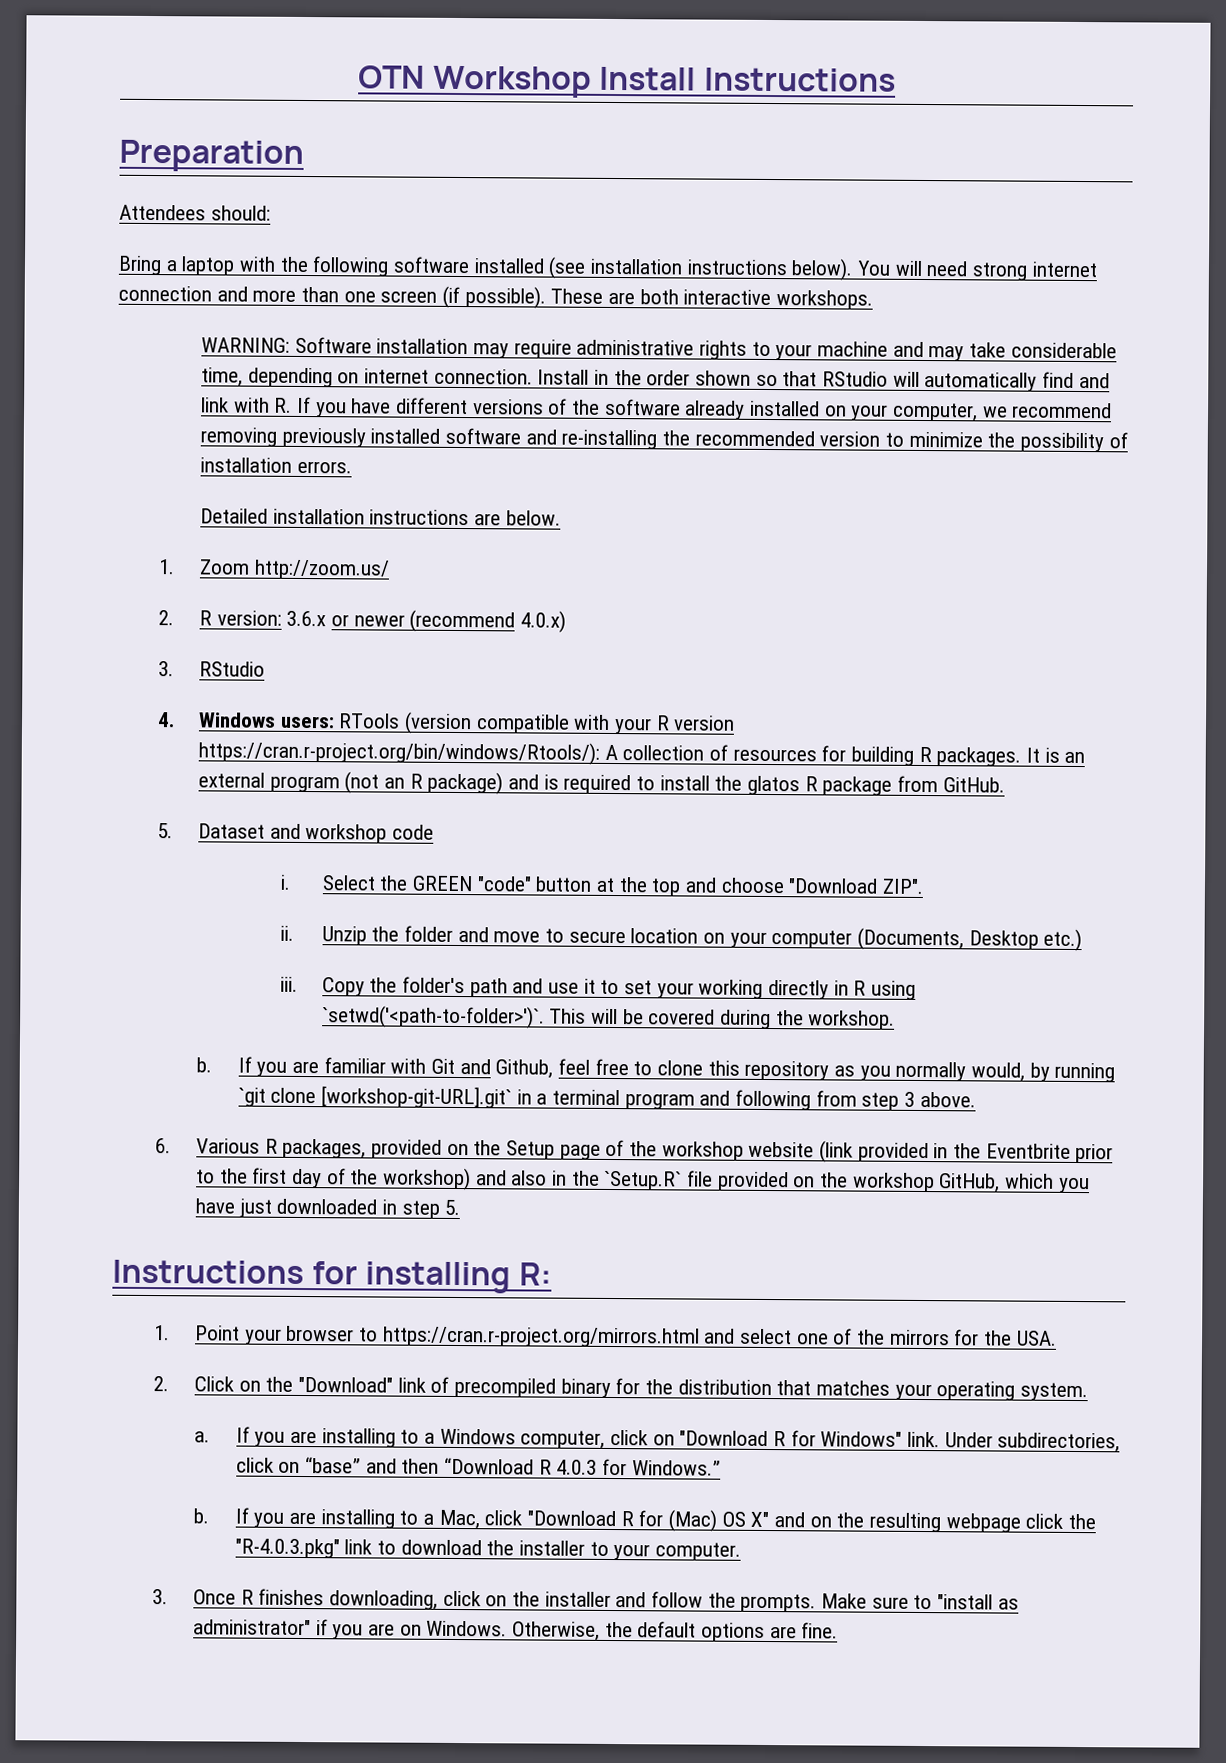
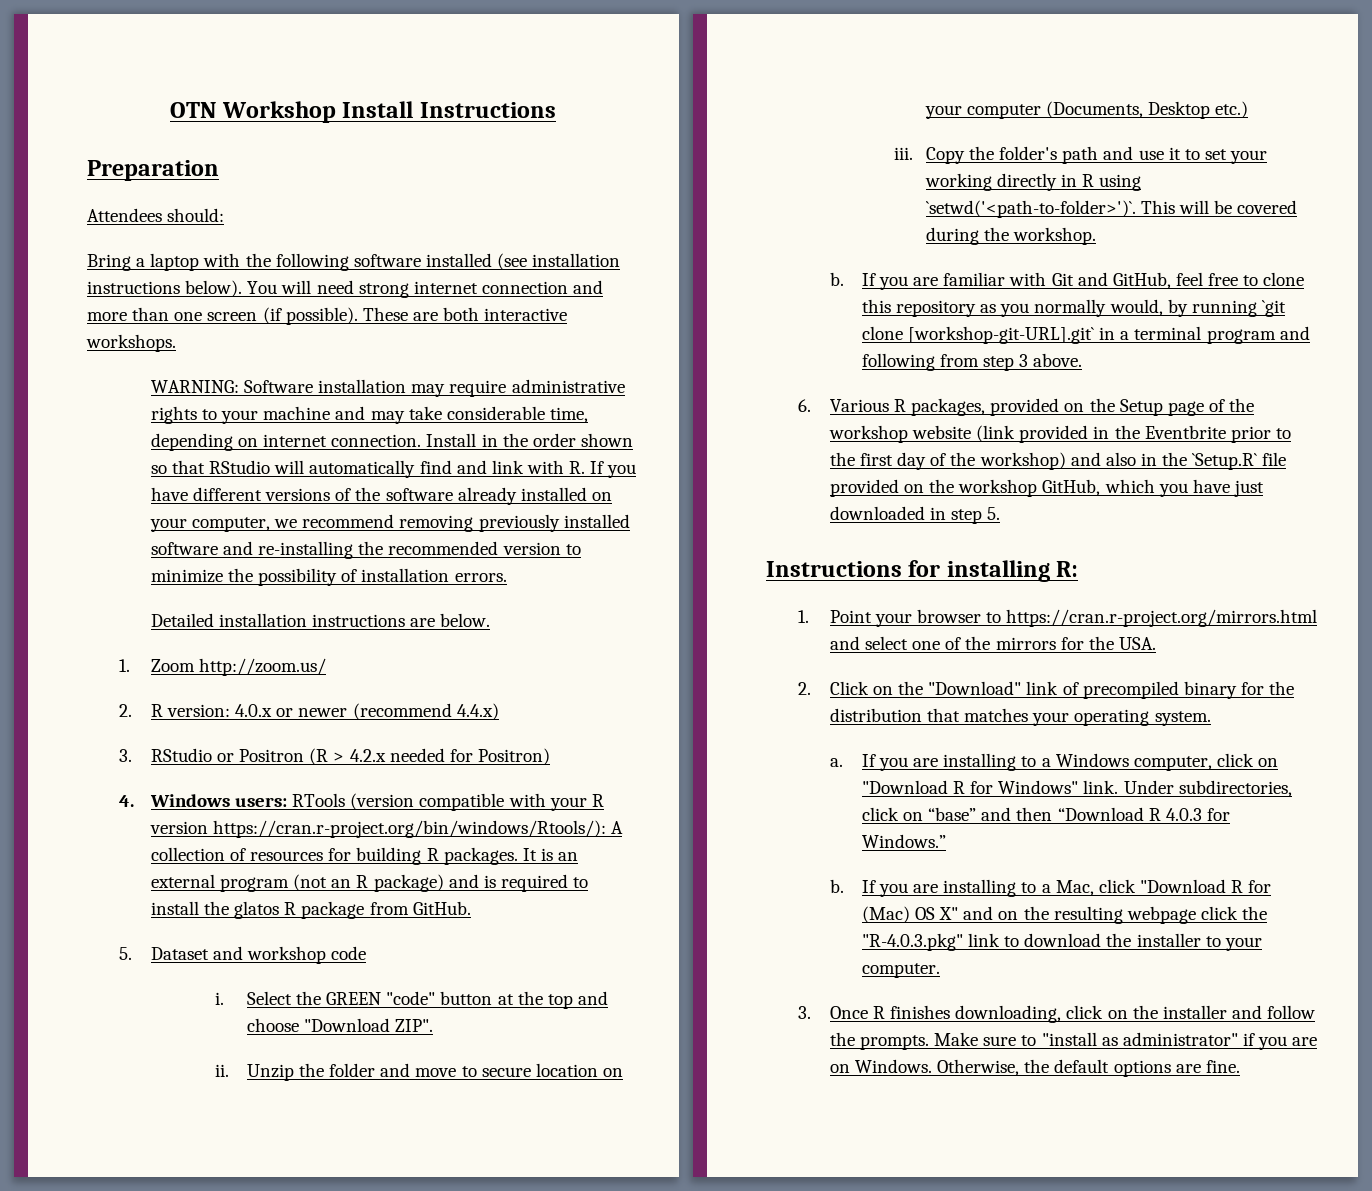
[286,610,327,627] 3.6.x -> [235,704,273,717] 4.0.x
[520,610,567,633] 4.0.x) -> [456,703,499,720] 4.4.x)
(266, 669) none -> [217,748,550,765] or Positron (R > 4.2.x needed for Positron)
[495,1059,554,1079] Github, -> [1112,272,1171,289] GitHub,

